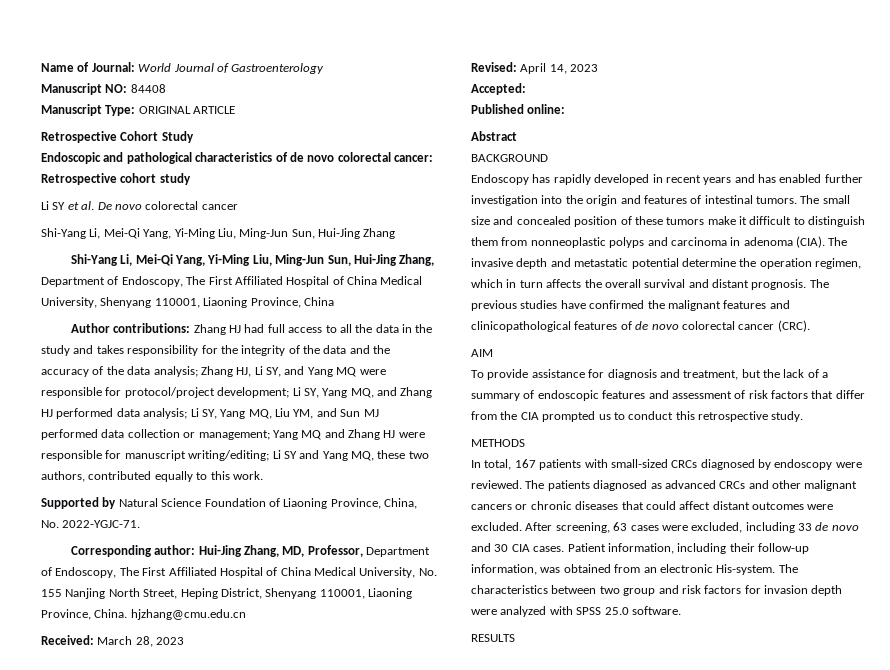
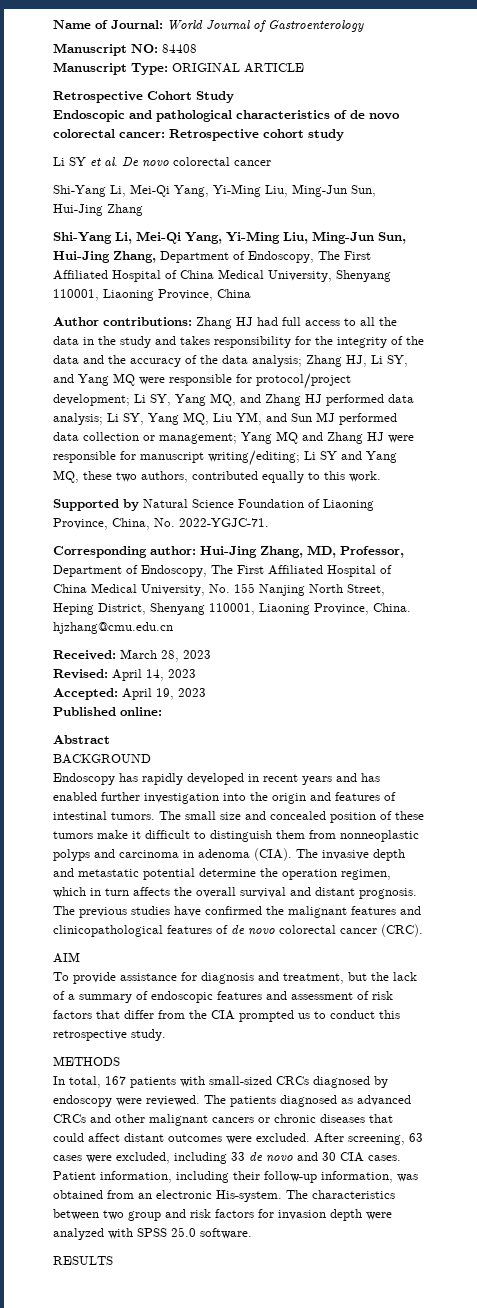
(526, 89) none -> [122,688,206,700] April 19, 2023

